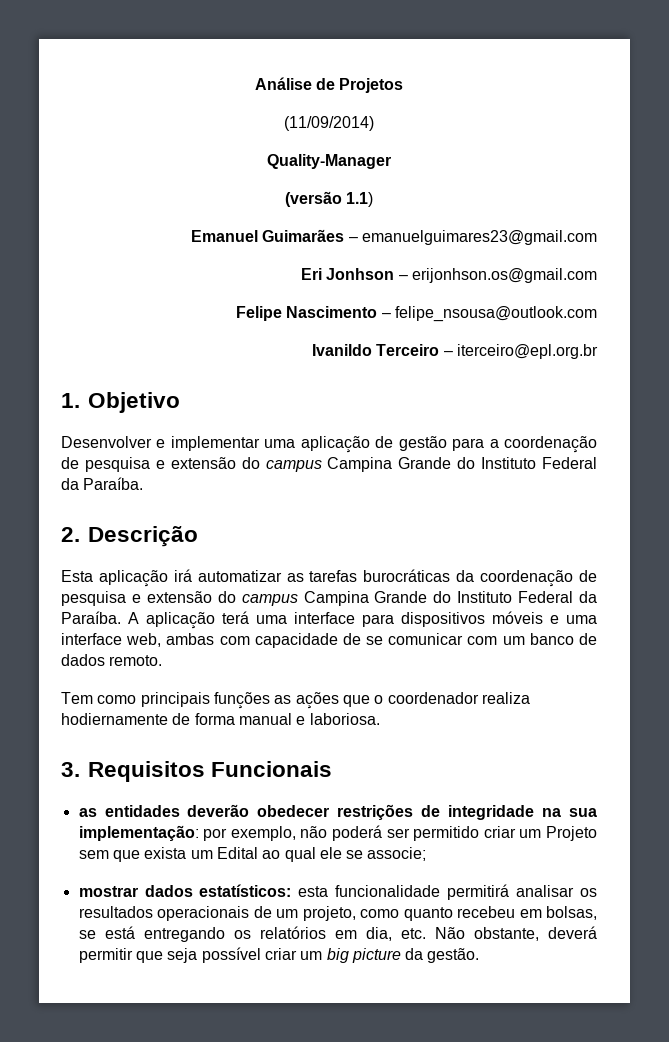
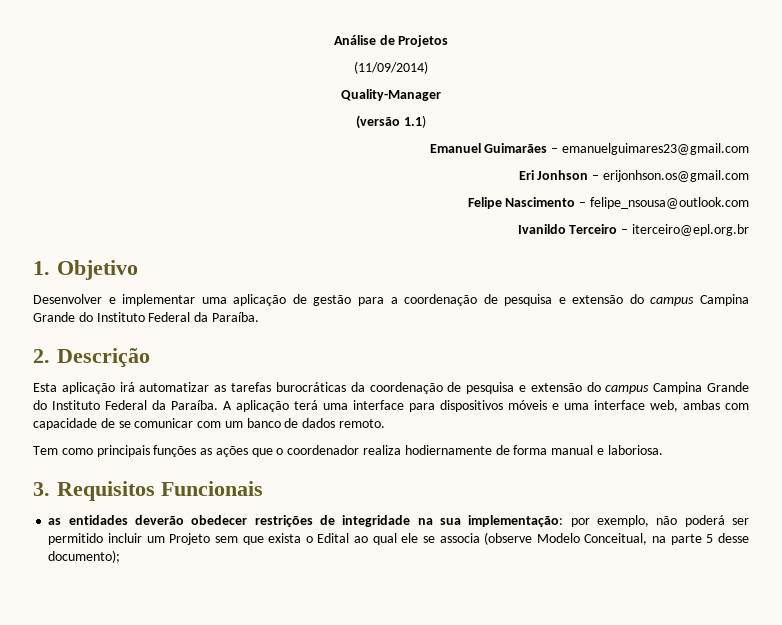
[483,826,516,838] criar -> [108,533,143,543] incluir
[190,850,213,859] um -> [305,536,313,543] o
[367,847,427,861] [78,884,597,900] [78,906,597,921] [78,926,598,942] [78,947,480,963] associe; // mostrar dados estatísticos: esta funcionalidade permitirá analisar os resultados operacionais de um projeto, como quanto recebeu em bolsas, se está entregando os relatórios em dia, etc. Não obstante, deverá permitir que seja possível criar um big picture da gestão. -> [439,532,749,545] [48,550,121,563] associa (observe Modelo Conceitual, na parte 5 desse documento);

